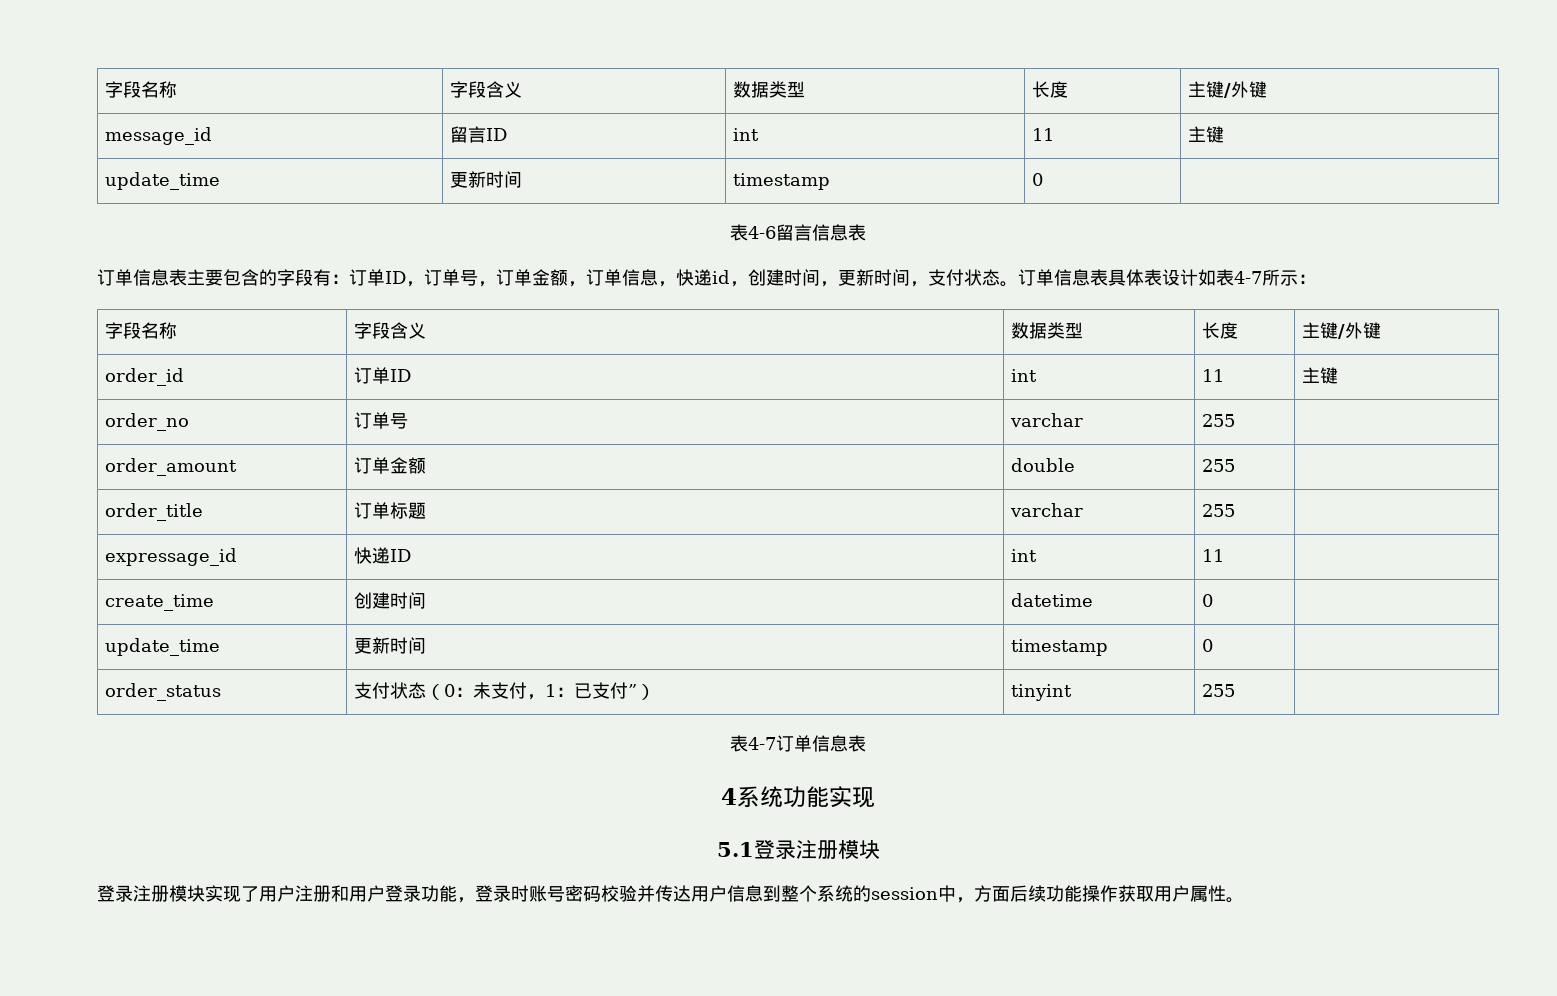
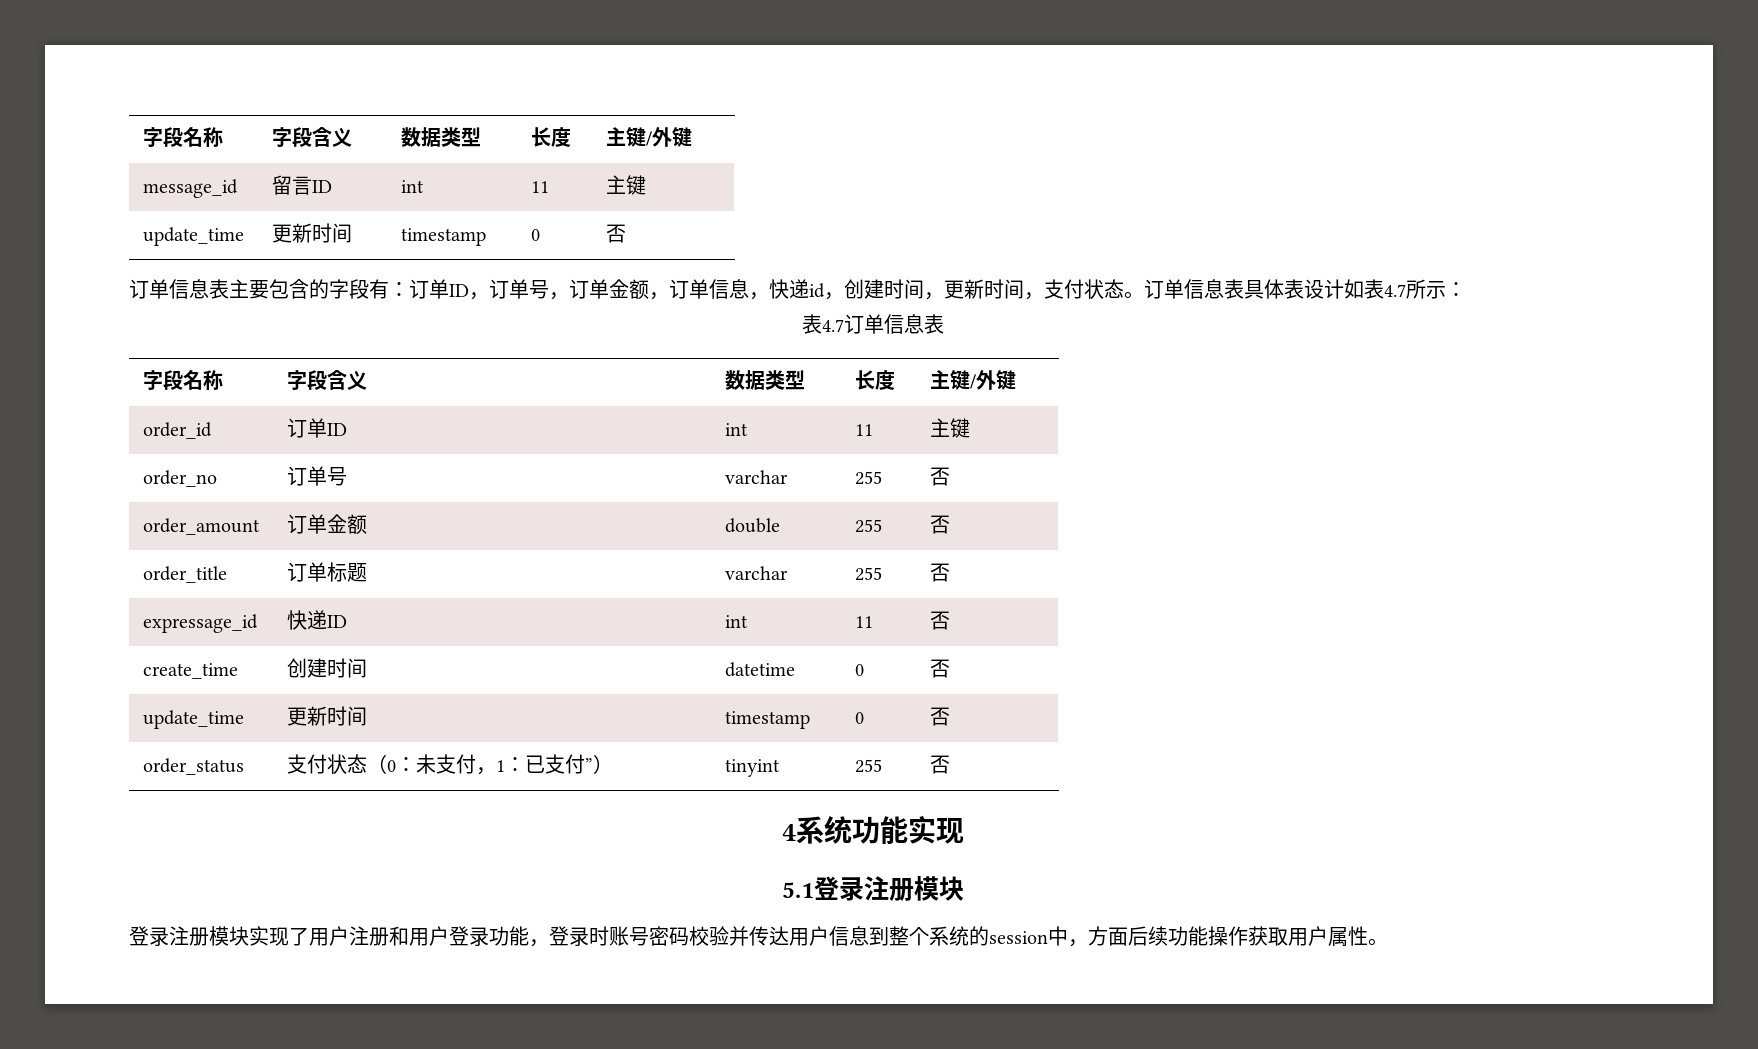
[730,224,866,241] // 表4-6留言信息表 -> [605,224,626,243] 否
[1234,271,1262,284] 4-7 -> [1384,284,1406,297] 4.7
(1316, 279) none -> [802,314,944,334] // 表4.7订单信息表
(1236, 420) none -> [929,467,950,486] 否
(1236, 465) none -> [929,515,950,534] 否
(1236, 510) none -> [929,563,950,582] 否
(1225, 555) none -> [929,611,950,630] 否
[105,638,221,656] [354,637,427,654] [1011,639,1109,656] [1202,639,1214,652] // update_time | 更新时间 | timestamp | 0 | -> [929,659,950,678] [142,710,244,729] [286,706,367,726] [724,711,810,729] [854,712,864,724] [929,707,950,726] 否 // update_time | 更新时间 | timestamp | 0 | 否
[730,735,866,752] // 表4-7订单信息表 -> [929,755,950,774] 否

